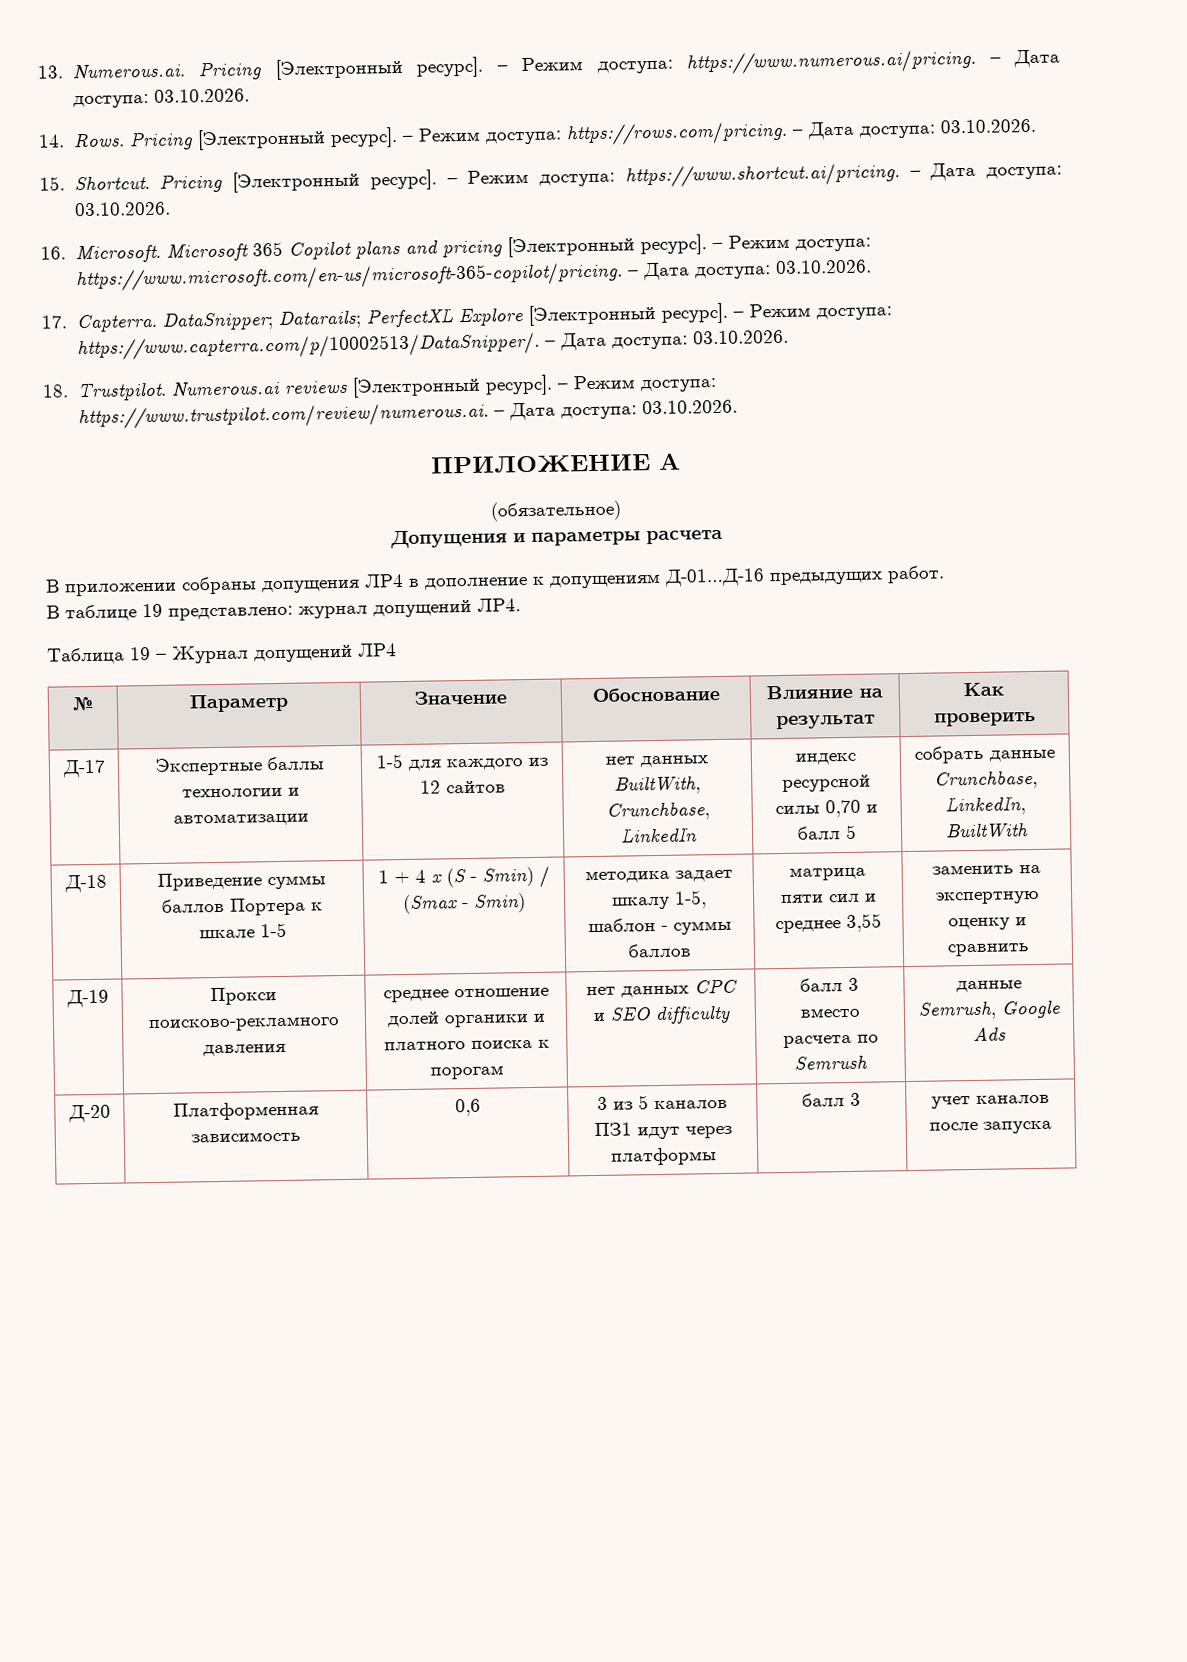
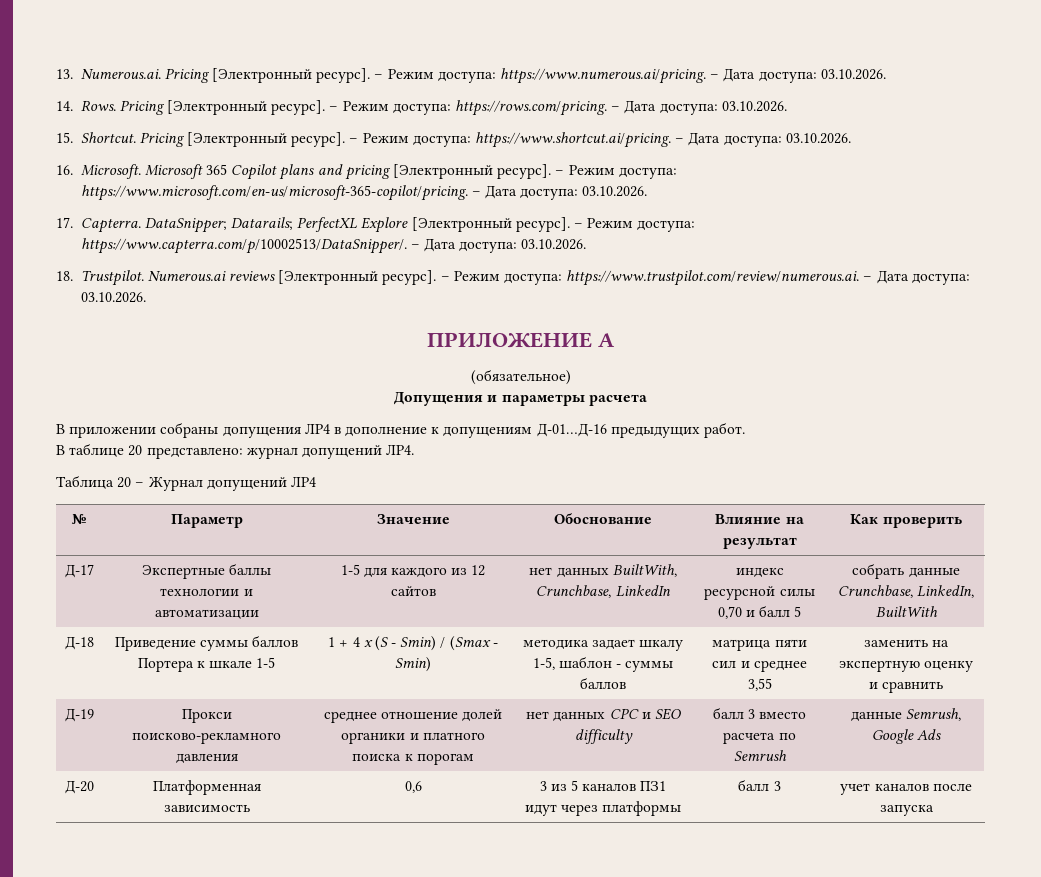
[142,603,163,618] 19 -> [128,445,143,456] 20
[130,647,151,661] 19 -> [117,477,132,488] 20

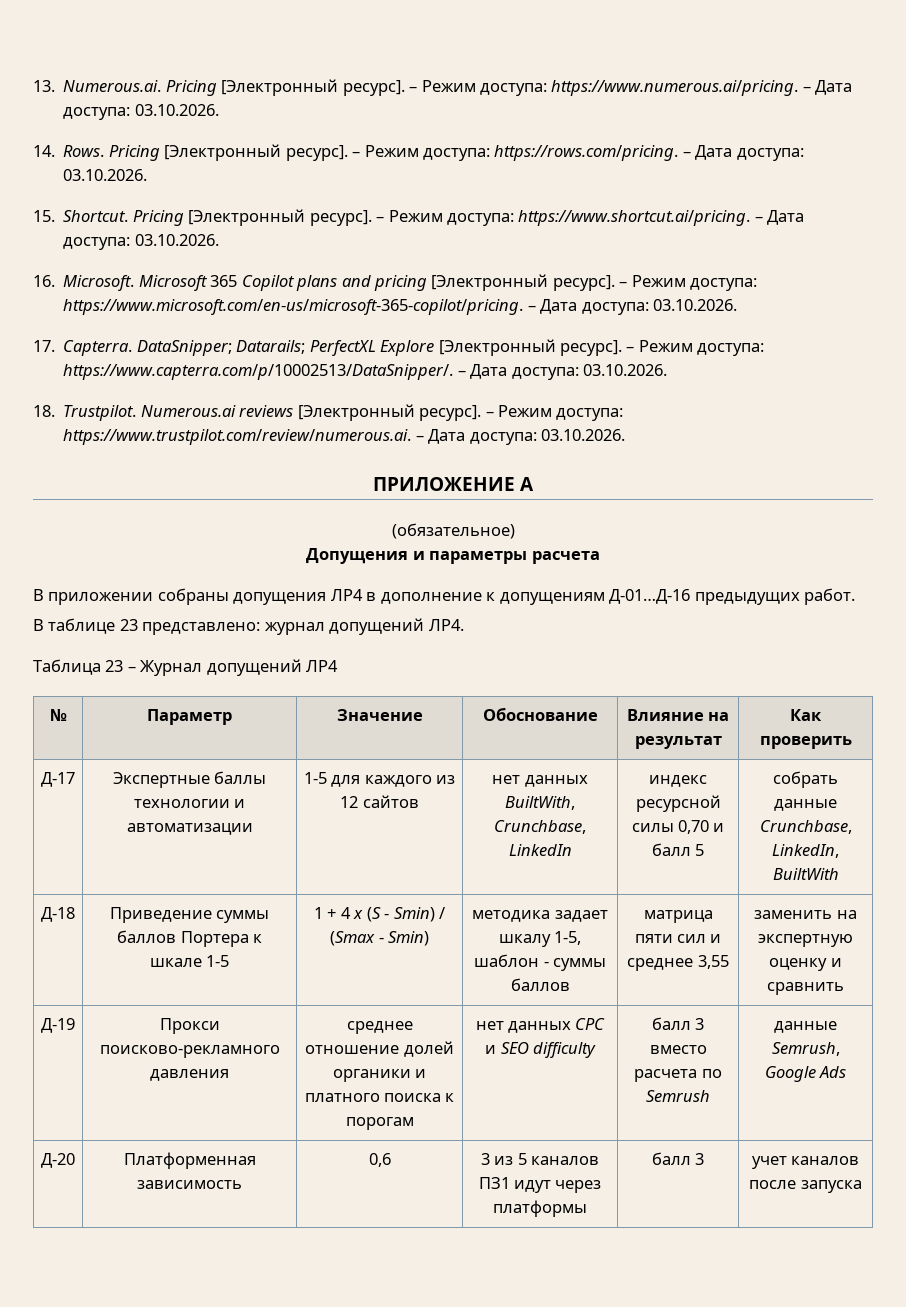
[128,445,143,456] 20 -> [119,619,138,631] 23
[117,477,132,488] 20 -> [105,660,124,672] 23

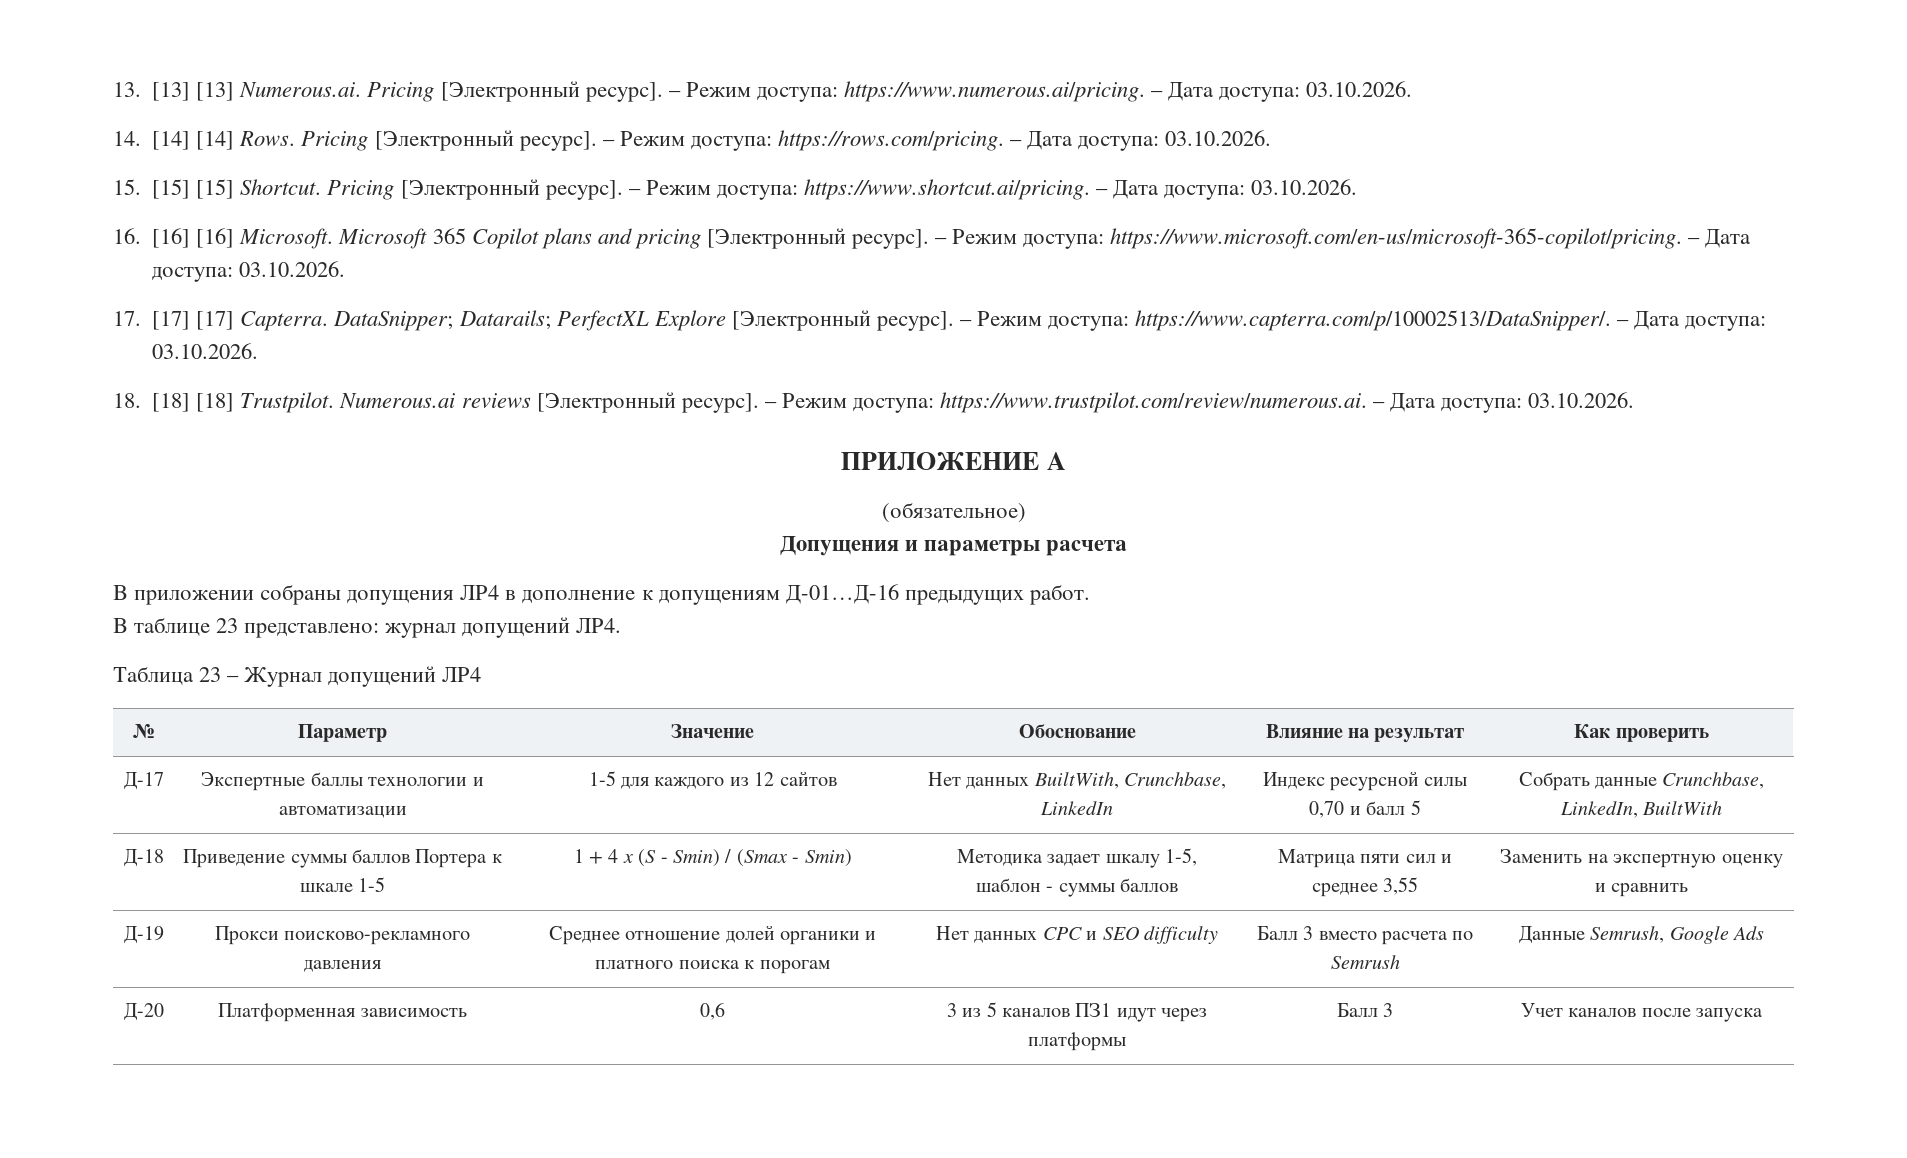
(55, 86) none -> [152,82,235,101] [13] [13]
(55, 151) none -> [152,131,235,150] [14] [14]
(55, 216) none -> [152,179,235,199] [15] [15]
(55, 281) none -> [152,228,235,248] [16] [16]
(55, 346) none -> [152,311,235,330] [17] [17]
(55, 411) none -> [152,393,235,412] [18] [18]
[492,775,521,784] нет -> [927,772,961,786] Нет
[649,775,707,787] индекс -> [1262,772,1325,789] Индекс
[773,771,838,788] собрать -> [1518,772,1590,791] Собрать
[472,910,551,922] методика -> [956,849,1042,866] Методика
[643,910,713,923] матрица -> [1277,849,1355,868] Матрица
[754,910,833,919] заменить -> [1500,849,1583,863] Заменить
[346,1021,413,1034] среднее -> [548,926,620,945] Среднее
[475,1021,504,1030] нет -> [936,926,969,940] Нет
[651,1017,691,1030] балл -> [1256,926,1298,940] Балл
[774,1021,837,1033] данные -> [1518,926,1585,944] Данные
[651,1152,691,1165] балл -> [1336,1003,1378,1017] Балл
[751,1156,787,1169] учет -> [1520,1003,1563,1017] Учет

